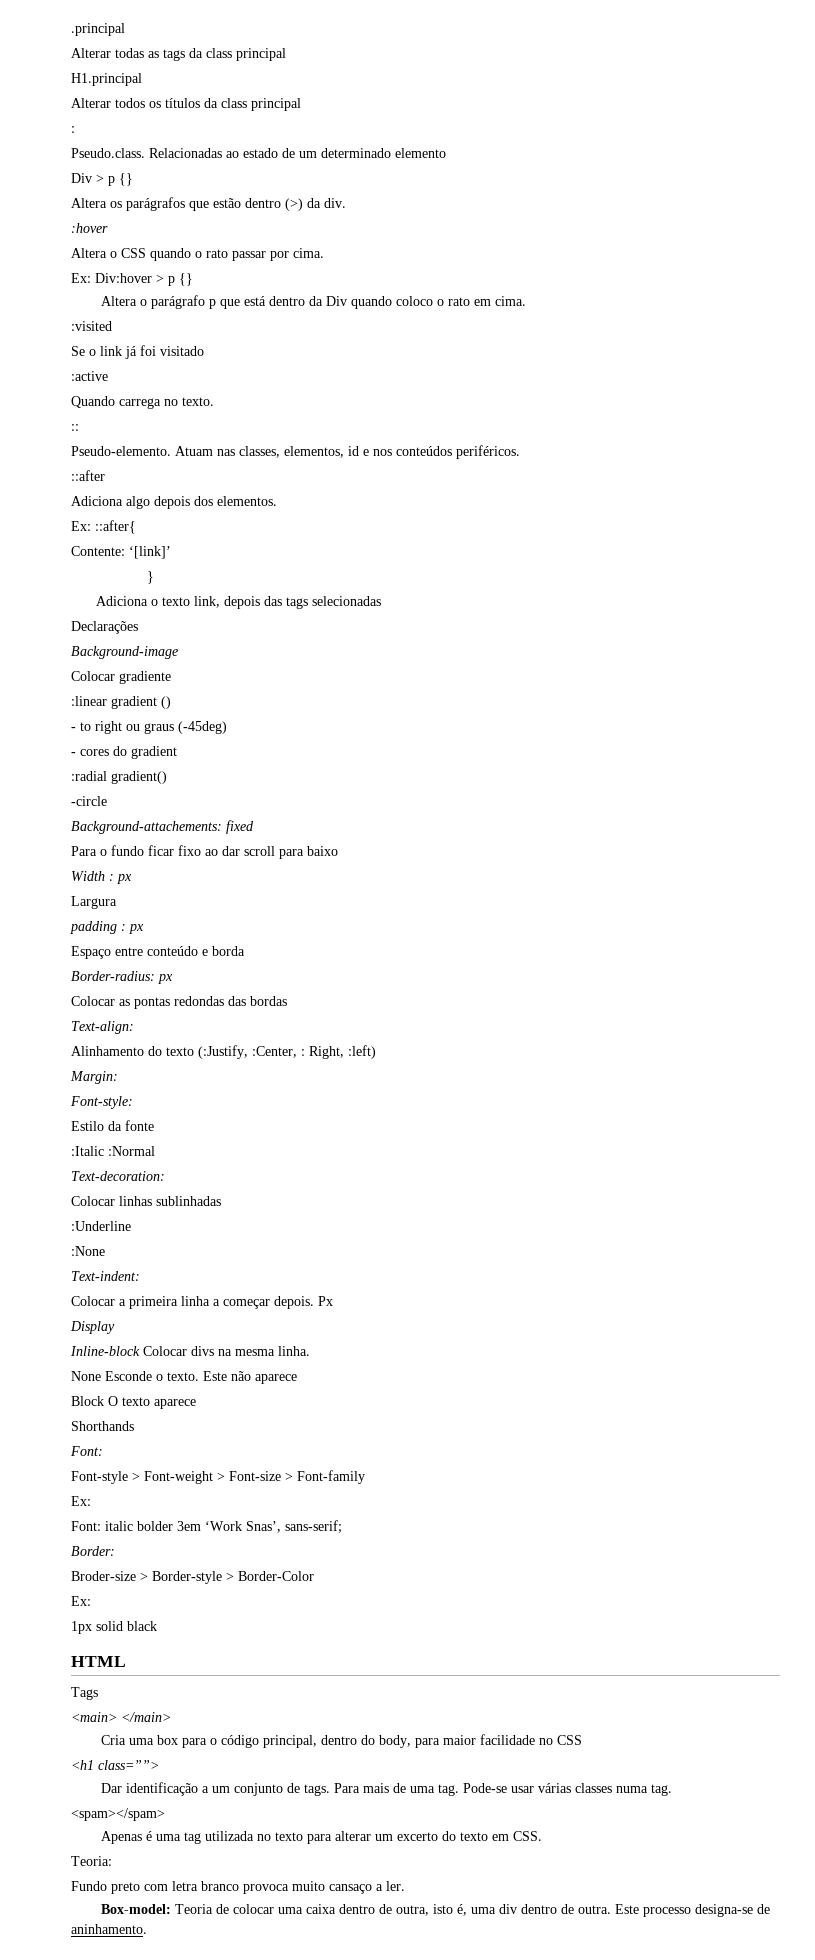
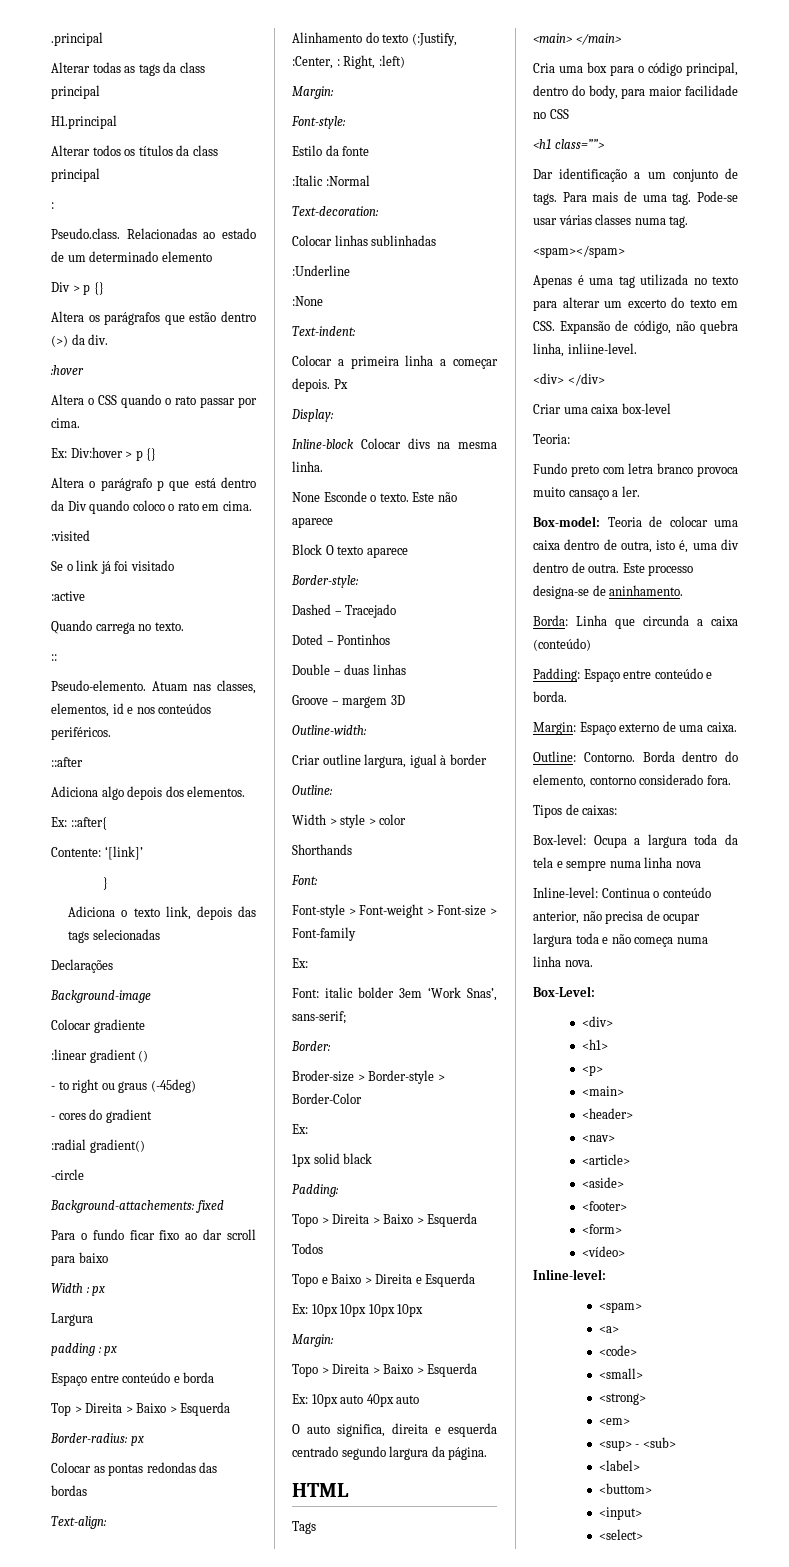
(245, 951) none -> [51,1402,231,1416] // Top > Direita > Baixo > Esquerda
[70,1321,115,1334] Display -> [291,409,334,422] Display:
(196, 1404) none -> [291,575,359,588] [292,604,397,618] [292,634,391,645] [292,664,406,675] [292,695,405,708] [292,725,367,735] [292,754,487,768] [292,785,333,795] [292,814,407,828] // Border-style: // Dashed – Tracejado // Doted – Pontinhos // Double – duas linhas // Groove – margem 3D // Outline-width: // Criar outline largura, igual à border // Outline: // Width > style > color
(157, 1626) none -> [292,1184,339,1197] [292,1213,478,1227] [292,1243,323,1254] [292,1273,476,1287] [292,1304,424,1317] [292,1334,334,1347] [292,1363,478,1377] [292,1394,420,1407] [292,1423,497,1437] [292,1446,488,1460] // Padding: // Topo > Direita > Baixo > Esquerda // Todos // Topo e Baixo > Direita e Esquerda // Ex: 10px 10px 10px 10px // Margin: // Topo > Direita > Baixo > Esquerda // Ex: 10px auto 40px auto // O auto significa, direita e esquerda centrado segundo largura da página.
(543, 1836) none -> [560,320,738,334] [533,343,637,357] [533,373,605,386] [533,403,671,414] Expansão de código, não quebra linha, inliine-level. // <div> </div> // Criar uma caixa box-level
(147, 1929) none -> [533,615,738,629] [533,638,591,651] [533,668,713,682] [533,691,567,702] [533,721,737,735] [533,751,738,762] [533,774,731,788] [533,804,618,818] [533,834,738,848] [533,857,701,871] [533,887,711,898] [533,910,701,924] [533,933,708,947] [533,956,593,967] [533,986,595,997] [581,1016,613,1027] [581,1039,608,1050] [581,1065,603,1076] [581,1086,624,1096] [581,1108,633,1119] [581,1135,615,1142] [581,1154,630,1165] [581,1177,624,1188] [581,1201,627,1211] [581,1224,622,1234] [581,1246,625,1257] [533,1269,606,1280] [598,1302,642,1313] [598,1326,619,1333] [598,1345,637,1356] [598,1368,643,1379] [598,1393,646,1405] [598,1418,630,1425] [598,1437,676,1451] [598,1460,640,1471] [598,1483,652,1494] [598,1507,642,1520] [598,1529,643,1540] // Borda: Linha que circunda a caixa (conteúdo) // Padding: Espaço entre conteúdo e borda. // Margin: Espaço externo de uma caixa. // Outline: Contorno. Borda dentro do elemento, contorno considerado fora. // Tipos de caixas: // Box-level: Ocupa a largura toda da tela e sempre numa linha nova // Inline-level: Continua o conteúdo anterior, não precisa de ocupar largura toda e não começa numa linha nova. // Box-Level: // <div> // <h1> // <p> // <main> // <header> // <nav> // <article> // <aside> // <footer> // <form> // <vídeo> // Inline-level: // <spam> // <a> // <code> // <small> // <strong> // <em> // <sup> - <sub> // <label> // <buttom> // <input> // <select>

